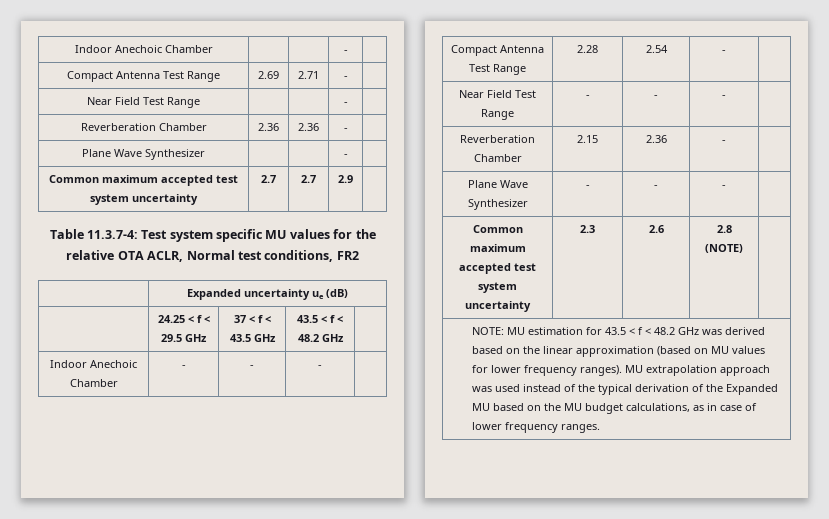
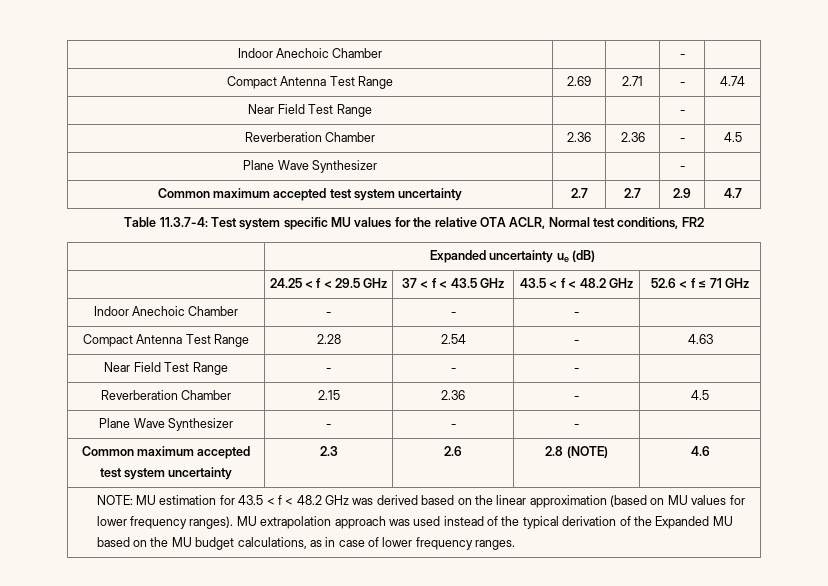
(348, 77) none -> [720,76,745,86] 4.74
(348, 129) none -> [723,132,742,142] 4.5
(353, 179) none -> [723,188,742,198] 4.7
(344, 338) none -> [651,278,749,288] 52.6 < f ≤ 71 GHz
(726, 51) none -> [687,334,713,344] 4.63
(726, 141) none -> [691,390,709,400] 4.5
(743, 248) none -> [690,446,710,456] 4.6

